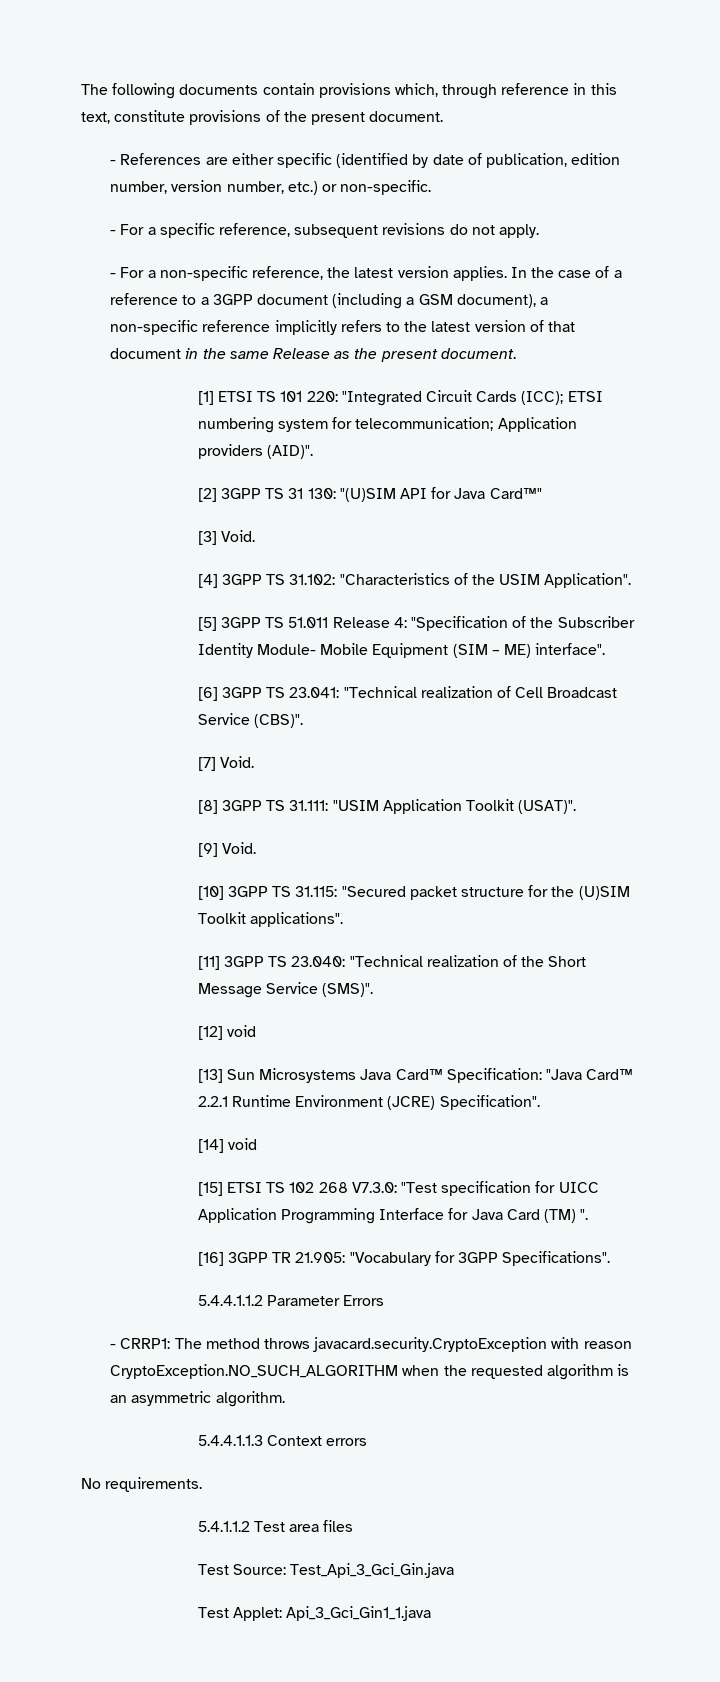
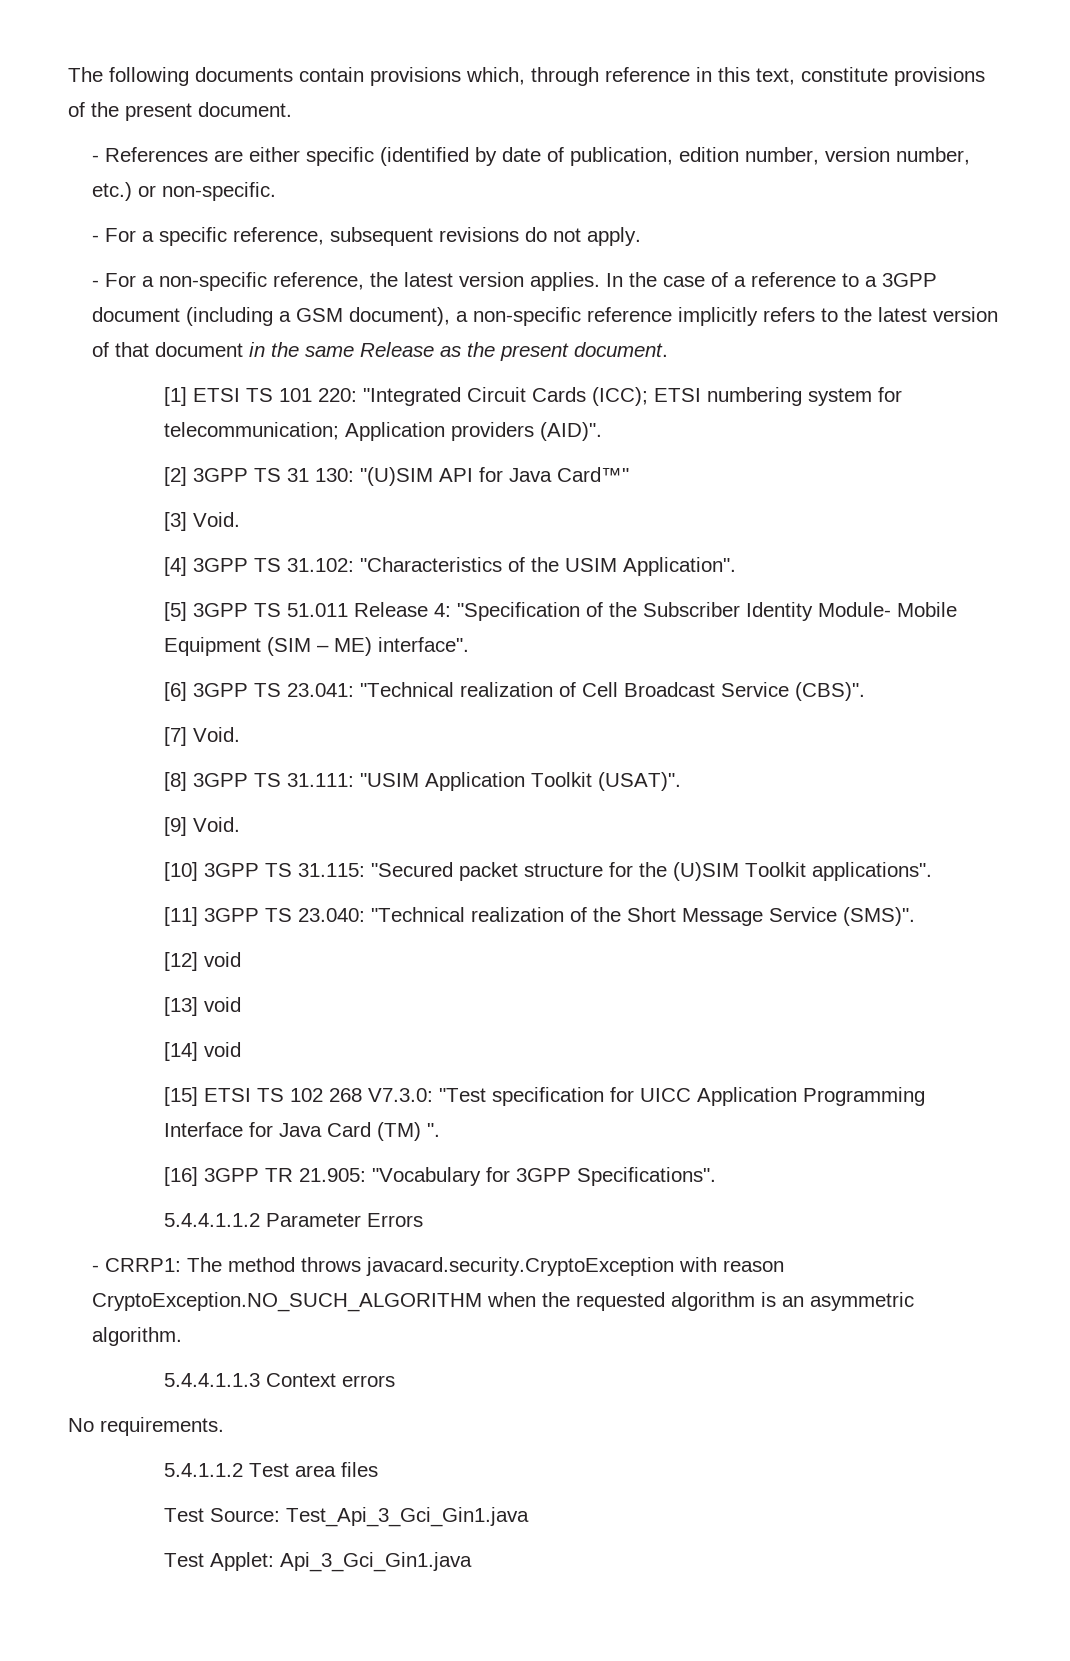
[227,1068,634,1083] [197,1095,540,1110] Sun Microsystems Java Card™ Specification: "Java Card™ 2.2.1 Runtime Environment (JCRE) Specification". -> [204,997,242,1012] void
[290,1563,455,1578] Test_Api_3_Gci_Gin.java -> [286,1507,530,1527] Test_Api_3_Gci_Gin1.java
[286,1606,432,1621] Api_3_Gci_Gin1_1.java -> [280,1552,473,1572] Api_3_Gci_Gin1.java

